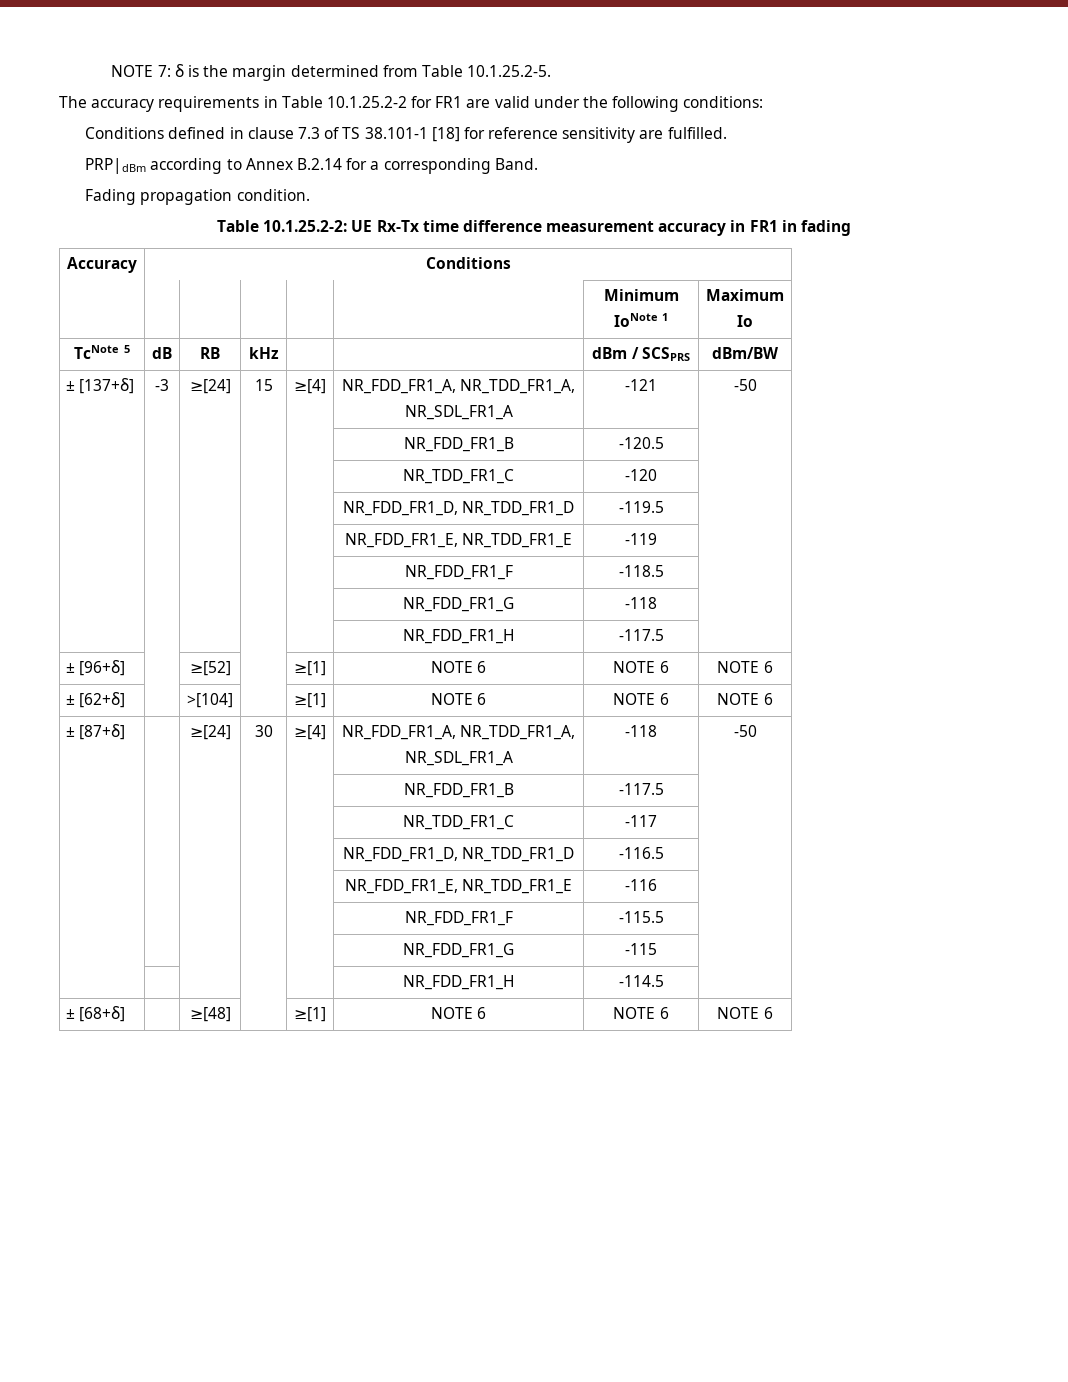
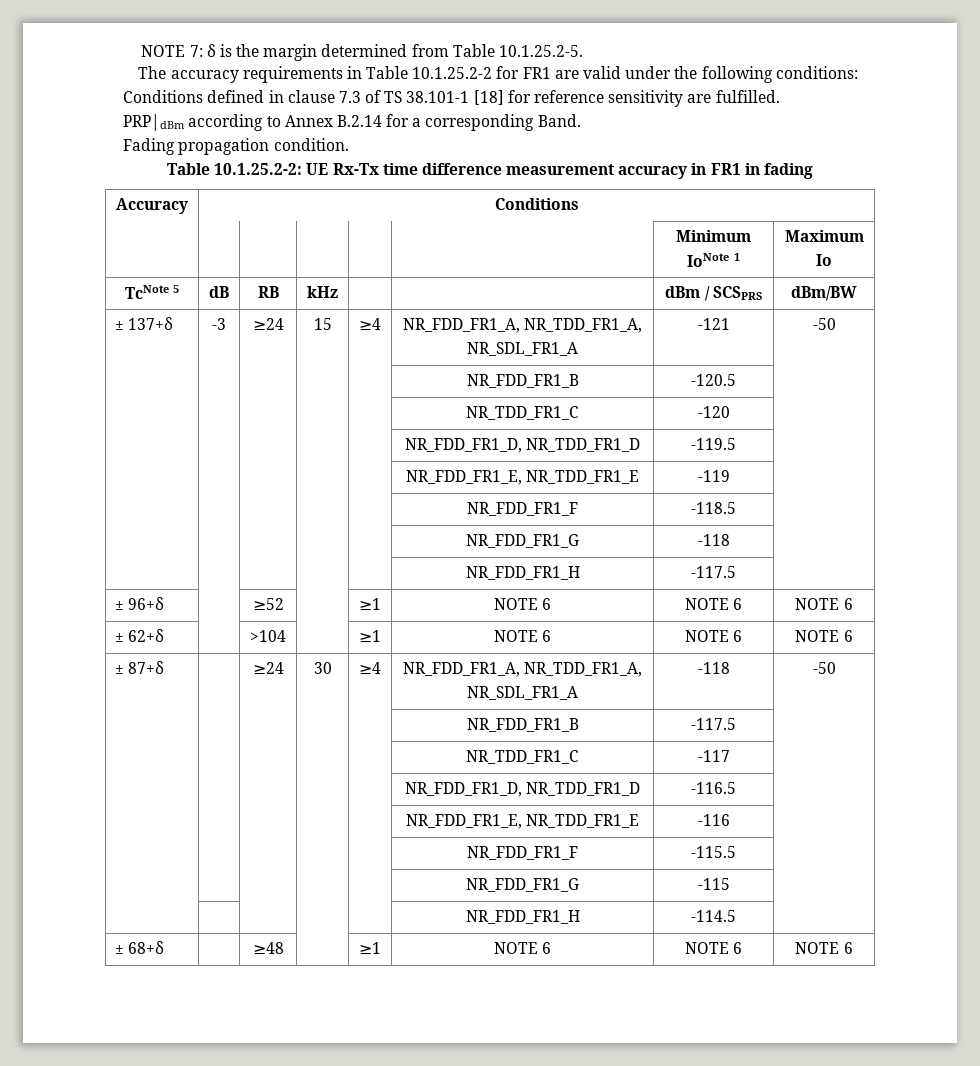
[79,378,135,394] [137+δ] -> [128,317,174,330] 137+δ
[189,379,231,394] ≥[24] -> [252,318,284,330] ≥24
[294,379,326,394] ≥[4] -> [359,318,381,330] ≥4
[79,660,126,676] [189,661,231,676] [294,661,326,676] [430,661,487,673] [613,661,669,673] [717,661,773,673] [66,692,126,708] [187,693,233,708] [294,693,326,708] [430,693,487,705] [613,693,669,705] [717,693,773,705] [66,724,126,740] [189,725,231,740] [96+δ] | | ≥[52] | | ≥[1] | NOTE 6 | NOTE 6 | NOTE 6 // ± [62+δ] | | >[104] | | ≥[1] | NOTE 6 | NOTE 6 | NOTE 6 // ± [87+δ] | | ≥[24] -> [128,597,165,610] [252,598,284,610] [359,598,381,610] [493,598,552,610] [684,598,743,610] [795,598,853,610] [114,629,165,642] [250,630,286,642] [359,630,381,642] [493,630,552,642] [684,630,743,642] [795,630,853,642] [114,661,165,674] [252,662,284,674] 96+δ | | ≥52 | | ≥1 | NOTE 6 | NOTE 6 | NOTE 6 // ± 62+δ | | >104 | | ≥1 | NOTE 6 | NOTE 6 | NOTE 6 // ± 87+δ | | ≥24
[294,725,326,740] ≥[4] -> [359,662,381,674] ≥4
[79,1006,126,1022] [189,1007,231,1022] [294,1007,326,1022] [68+δ] | | ≥[48] | | ≥[1] -> [128,941,165,954] [252,942,284,954] [359,942,381,954] 68+δ | | ≥48 | | ≥1

